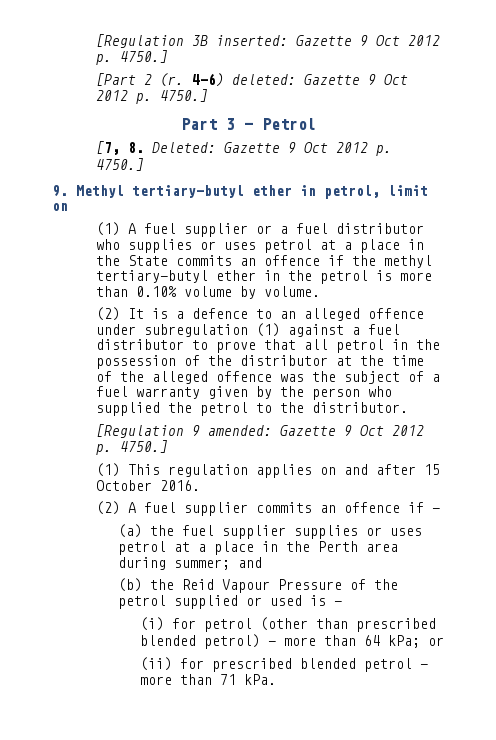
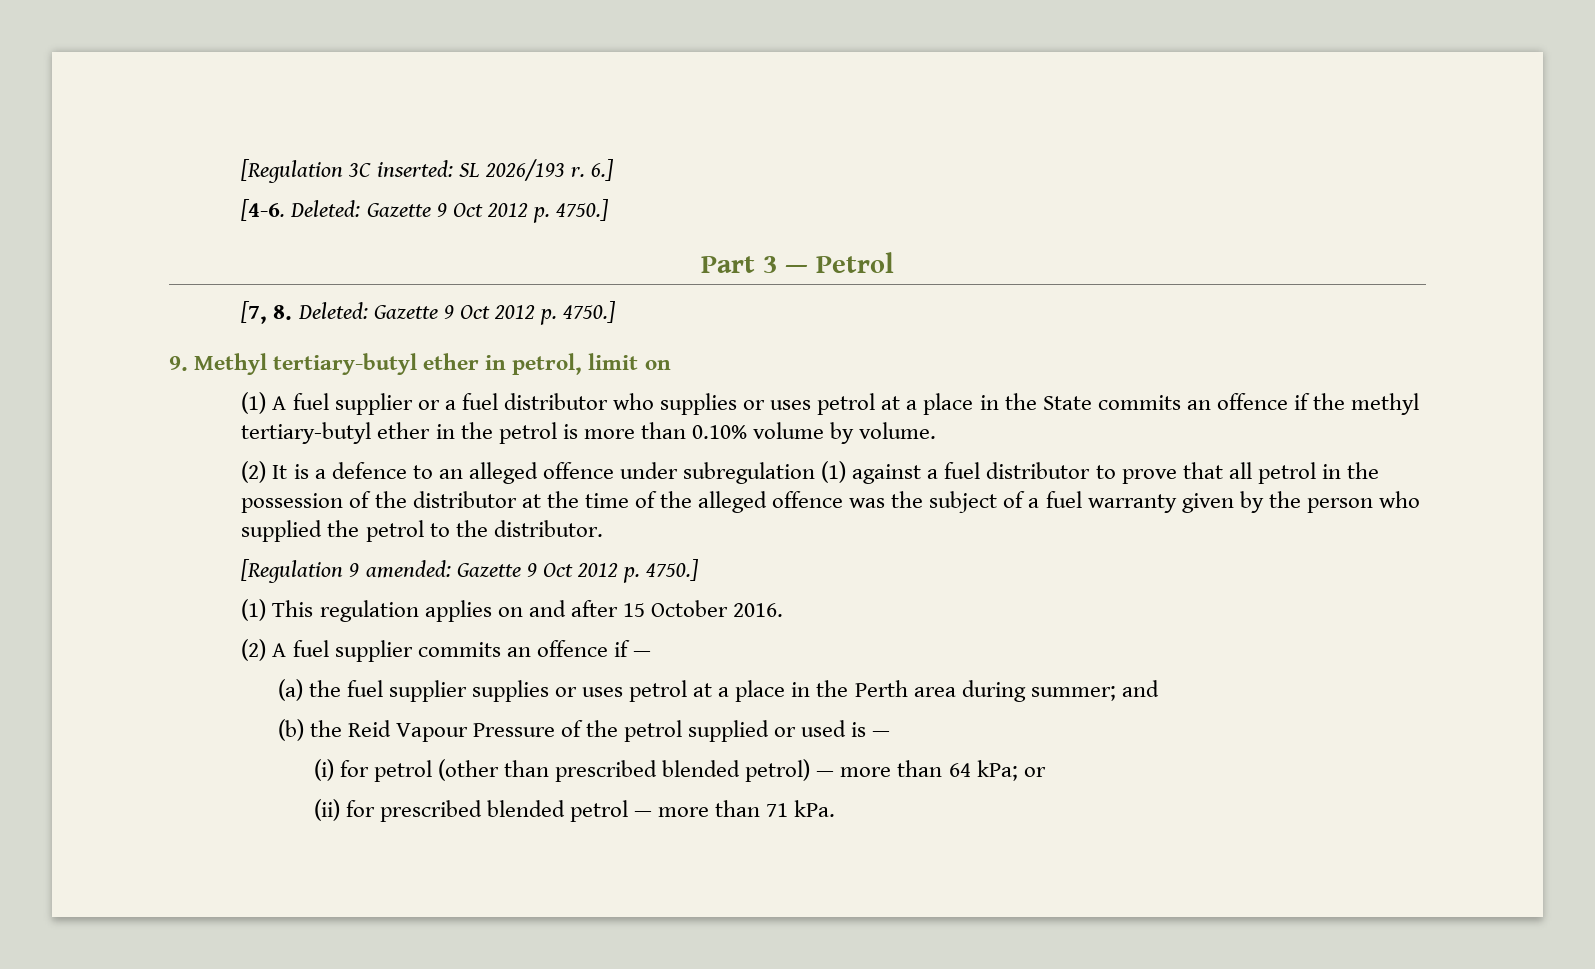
[95,34,440,48] [95,50,168,65] [95,73,296,87] [Regulation 3B inserted: Gazette 9 Oct 2012 p. 4750.] // [Part 2 (r. 4-6) deleted: -> [241,159,614,183] [241,199,361,221] [Regulation 3C inserted: SL 2026/193 r. 6.] // [4-6. Deleted:

